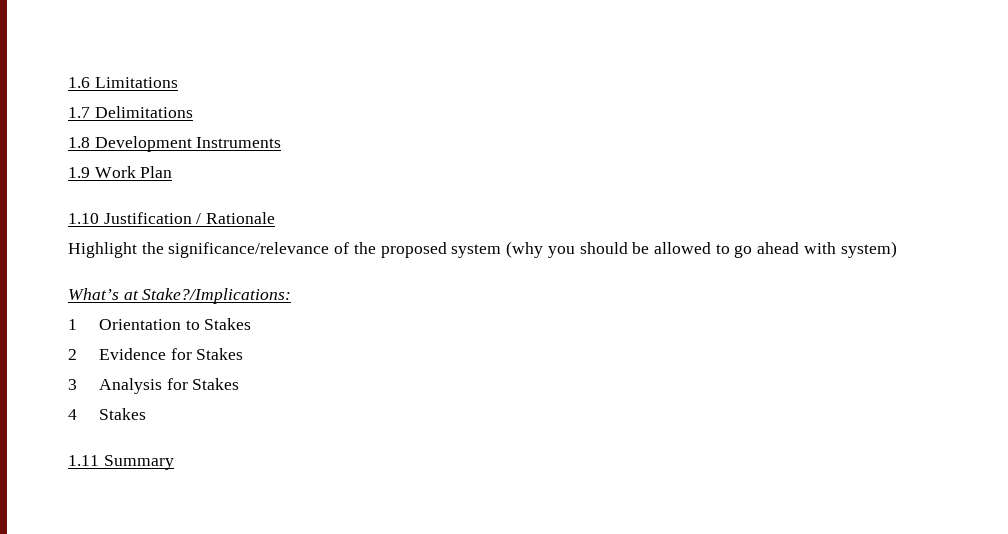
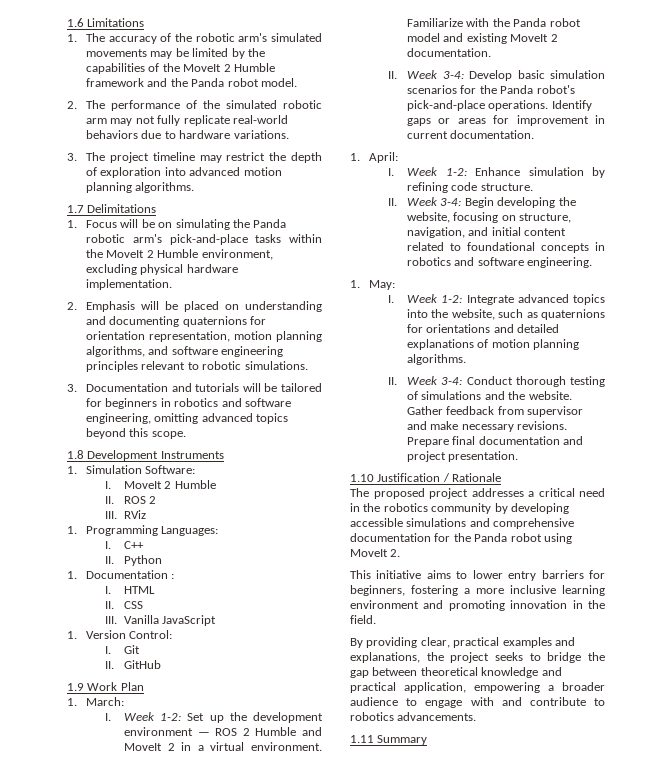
[68,106,193,118] [68,136,282,152] [68,166,173,178] [68,212,276,224] [68,241,897,258] [68,288,292,304] [68,318,252,330] [68,348,244,360] [68,378,240,394] [68,408,146,420] 1.7 Delimitations // 1.8 Development Instruments // 1.9 Work Plan // 1.10 Justification / Rationale // Highlight the significance/relevance of the proposed system (why you should be allowed to go ahead with system) // What’s at Stake?/Implications: // 1 Orientation to Stakes // 2 Evidence for Stakes // 3 Analysis for Stakes // 4 Stakes -> [67,33,322,44] [86,48,265,59] [86,63,275,74] [86,78,297,87] [67,100,322,111] [86,115,288,126] [86,130,289,139] [67,152,322,163] [86,167,282,178] [86,182,195,193] [67,204,157,213] [67,219,287,230] [86,234,322,245] [86,249,273,260] [86,264,238,275] [86,279,173,290] [67,301,322,312] [86,316,267,327] [86,331,322,342] [86,346,284,357] [86,361,308,372] [67,383,322,392] [86,398,291,409] [86,413,289,424] [86,428,186,439] [67,450,224,461] [67,465,196,474] [105,480,216,489] [105,496,157,504] [105,510,147,519] [67,525,219,536] [105,541,145,549] [105,555,163,566] [67,570,175,579] [105,586,156,594] [105,601,144,609] [105,615,217,626] [67,630,173,639] [105,645,141,654] [105,660,162,669] [67,682,144,691] [67,697,125,706] [105,712,323,723] [124,727,323,736] [124,742,322,751] [407,18,581,27] [407,33,558,44] [407,48,492,57] [388,70,605,81] [407,85,575,94] [407,100,592,111] [407,115,605,126] [407,130,535,139] [350,152,399,163] [388,167,605,178] [407,182,533,193] [388,197,576,208] [407,212,572,223] [407,227,567,238] [407,242,605,253] [407,257,593,268] [350,280,396,290] [388,294,605,305] [407,309,605,320] [407,324,560,333] [407,339,580,350] [407,354,467,365] [388,376,605,387] [407,391,572,400] [407,406,584,417] [407,421,568,432] [407,436,584,447] [407,451,519,462] [350,473,502,482] [350,488,605,499] [350,503,569,514] [350,518,575,529] [350,533,572,544] [350,549,401,557] [350,570,605,581] [350,585,605,596] [350,600,605,611] [350,615,376,624] [350,637,575,648] [350,652,605,663] [350,667,562,678] [350,682,605,693] [350,697,605,708] [350,712,477,721] 1. The accuracy of the robotic arm's simulated movements may be limited by the capabilities of the MoveIt 2 Humble framework and the Panda robot model. // 2. The performance of the simulated robotic arm may not fully replicate real-world behaviors due to hardware variations. // 3. The project timeline may restrict the depth of exploration into advanced motion planning algorithms. // 1.7 Delimitations // 1. Focus will be on simulating the Panda robotic arm's pick-and-place tasks within the MoveIt 2 Humble environment, excluding physical hardware implementation. // 2. Emphasis will be placed on understanding and documenting quaternions for orientation representation, motion planning algorithms, and software engineering principles relevant to robotic simulations. // 3. Documentation and tutorials will be tailored for beginners in robotics and software engineering, omitting advanced topics beyond this scope. // 1.8 Development Instruments // 1. Simulation Software: // I. MoveIt 2 Humble // II. ROS 2 // III. RViz // 1. Programming Languages: // I. C++ // II. Python // 1. Documentation : // I. HTML // II. CSS // III. Vanilla JavaScript // 1. Version Control: // I. Git // II. GitHub // 1.9 Work Plan // 1. March: // I. Week 1-2: Set up the development environment — ROS 2 Humble and MoveIt 2 in a virtual environment. Familiarize with the Panda robot model and existing MoveIt 2 documentation. // II. Week 3-4: Develop basic simulation scenarios for the Panda robot's pick-and-place operations. Identify gaps or areas for improvement in current documentation. // 1. April: // I. Week 1-2: Enhance simulation by refining code structure. // II. Week 3-4: Begin developing the website, focusing on structure, navigation, and initial content related to foundational concepts in robotics and software engineering. // 1. May: // I. Week 1-2: Integrate advanced topics into the website, such as quaternions for orientations and detailed explanations of motion planning algorithms. // II. Week 3-4: Conduct thorough testing of simulations and the website. Gather feedback from supervisor and make necessary revisions. Prepare final documentation and project presentation. // 1.10 Justification / Rationale // The proposed project addresses a critical need in the robotics community by developing accessible simulations and comprehensive documentation for the Panda robot using MoveIt 2. // This initiative aims to lower entry barriers for beginners, fostering a more inclusive learning environment and promoting innovation in the field. // By providing clear, practical examples and explanations, the project seeks to bridge the gap between theoretical knowledge and practical application, empowering a broader audience to engage with and contribute to robotics advancements.

